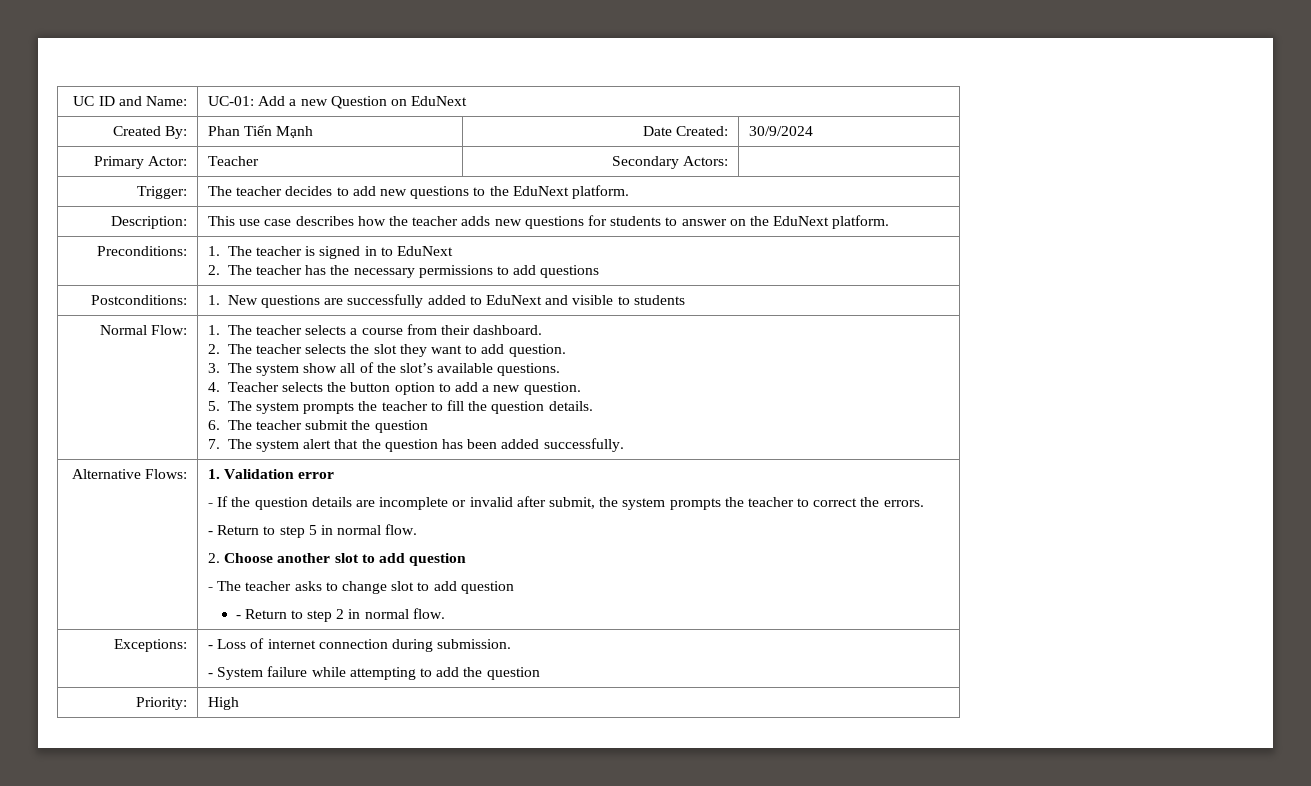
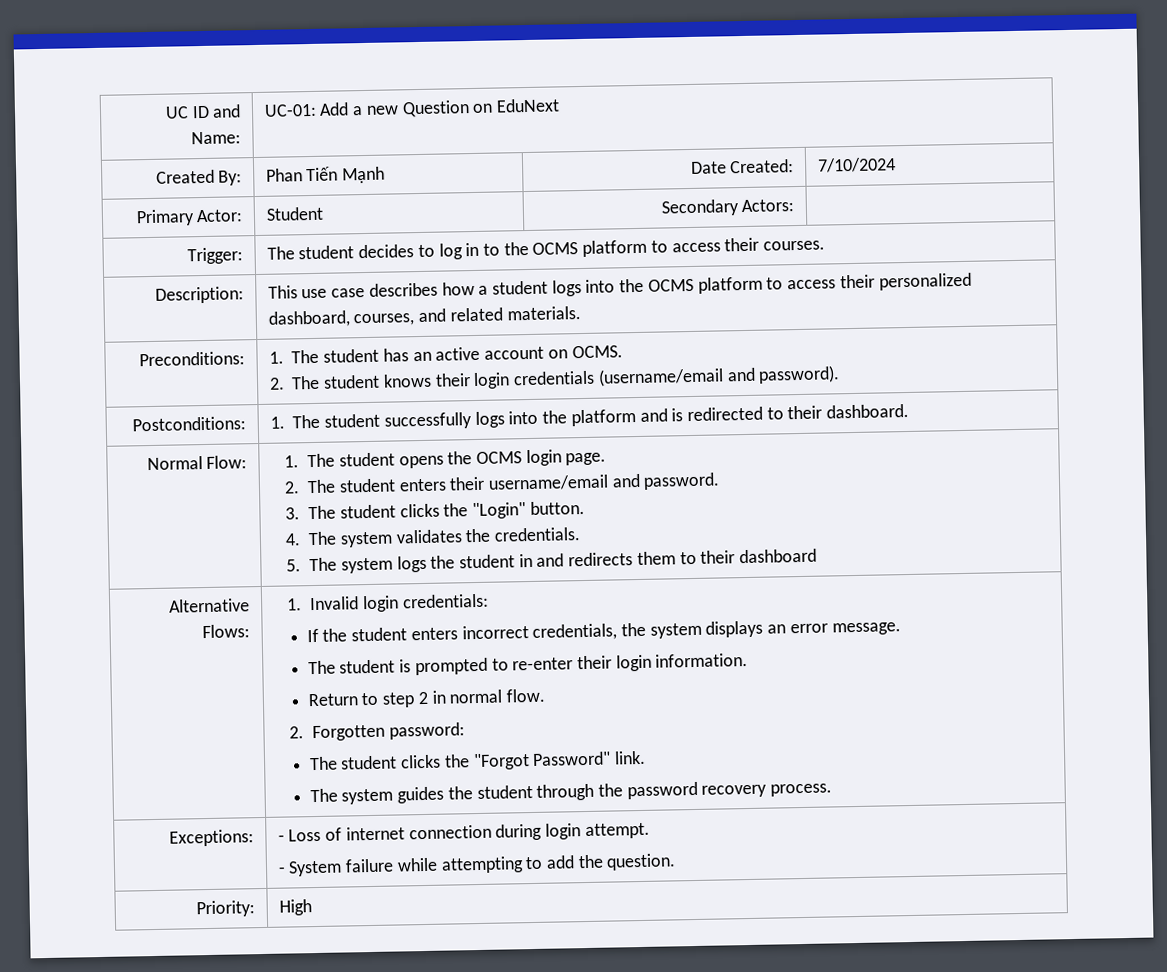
[749,126,814,136] 30/9/2024 -> [816,157,896,173] 7/10/2024
[208,156,260,166] Teacher -> [265,206,324,221] Student
[236,186,283,196] teacher -> [298,245,355,260] student
[352,185,629,199] add new questions to the EduNext platform. -> [438,237,826,260] log in to the OCMS platform to access their courses.
[389,215,890,229] [96,246,187,256] [208,246,453,259] [208,265,600,278] [90,295,187,305] [208,294,685,308] [99,325,187,335] [208,324,543,335] [208,344,566,357] [208,362,561,376] [208,382,581,395] [208,400,593,414] [208,420,428,433] [208,438,624,452] [71,469,187,479] [208,469,335,479] [208,496,924,510] [208,524,418,538] [208,553,467,566] [208,581,514,594] [235,615,241,619] the teacher adds new questions for students to answer on the EduNext platform. // Preconditions: | 1. The teacher is signed in to EduNext // 2. The teacher has the necessary permissions to add questions // Postconditions: | 1. New questions are successfully added to EduNext and visible to students // Normal Flow: | 1. The teacher selects a course from their dashboard. // 2. The teacher selects the slot they want to add question. // 3. The system show all of the slot’s available questions. // 4. Teacher selects the button option to add a new question. // 5. The system prompts the teacher to fill the question details. // 6. The teacher submit the question // 7. The system alert that the question has been added successfully. // Alternative Flows: | 1. Validation error // - If the question details are incomplete or invalid after submit, the system prompts the teacher to correct the errors. // - Return to step 5 in normal flow. // 2. Choose another slot to add question // - The teacher asks to change slot to add question // - -> [478,272,972,297] [267,306,581,328] [139,351,246,367] [268,345,623,364] [268,365,841,390] [132,416,247,432] [269,403,910,430] [146,455,248,471] [284,449,607,469] [284,472,721,494] [285,500,585,520] [285,527,581,548] [286,548,818,574] [169,598,251,613] [202,624,251,639] [287,593,489,613] [306,620,901,643] [307,652,749,676] a student logs into the OCMS platform to access their personalized dashboard, courses, and related materials. // Preconditions: | 1. The student has an active account on OCMS. // 2. The student knows their login credentials (username/email and password). // Postconditions: | 1. The student successfully logs into the platform and is redirected to their dashboard. // Normal Flow: | 1. The student opens the OCMS login page. // 2. The student enters their username/email and password. // 3. The student clicks the "Login" button. // 4. The system validates the credentials. // 5. The system logs the student in and redirects them to their dashboard // Alternative Flows: | 1. Invalid login credentials: // If the student enters incorrect credentials, the system displays an error message. // The student is prompted to re-enter their login information. //
(445, 613) none -> [289,722,465,742] [308,750,646,771] [309,781,833,805] // 2. Forgotten password: // The student clicks the "Forgot Password" link. // The system guides the student through the password recovery process.
[437,639,512,649] submission. -> [545,822,650,840] login attempt.
[486,667,540,680] question -> [606,853,677,871] question.

